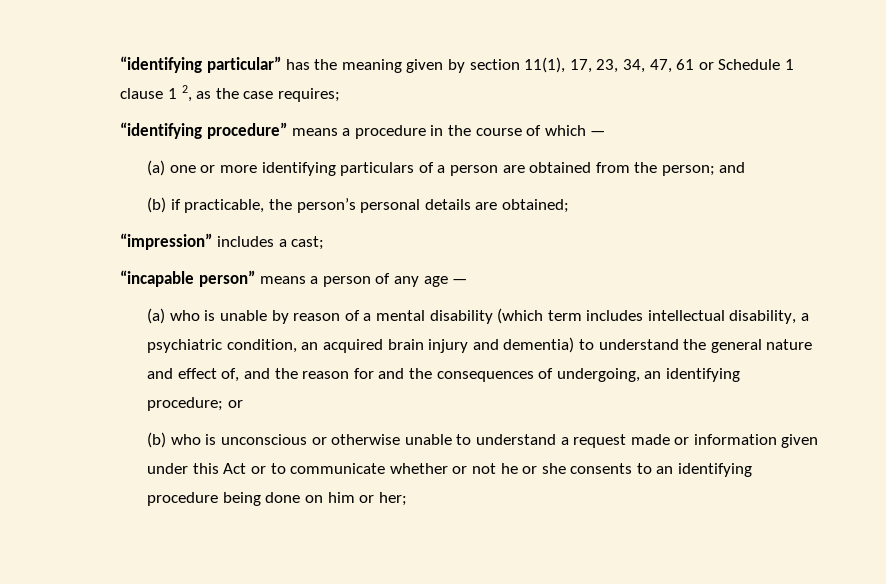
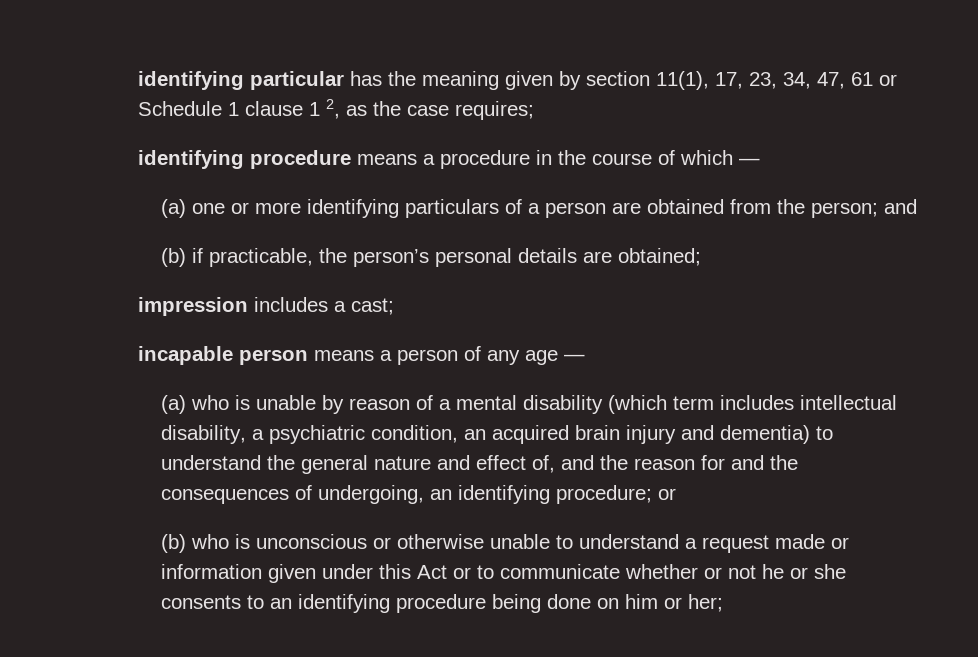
[120,56,282,73] “identifying particular” -> [137,71,344,90] identifying particular
[120,122,288,139] “identifying procedure” -> [137,150,351,169] identifying procedure
[120,233,213,250] “impression” -> [137,297,248,316] impression
[120,270,256,287] “incapable person” -> [137,346,308,365] incapable person

